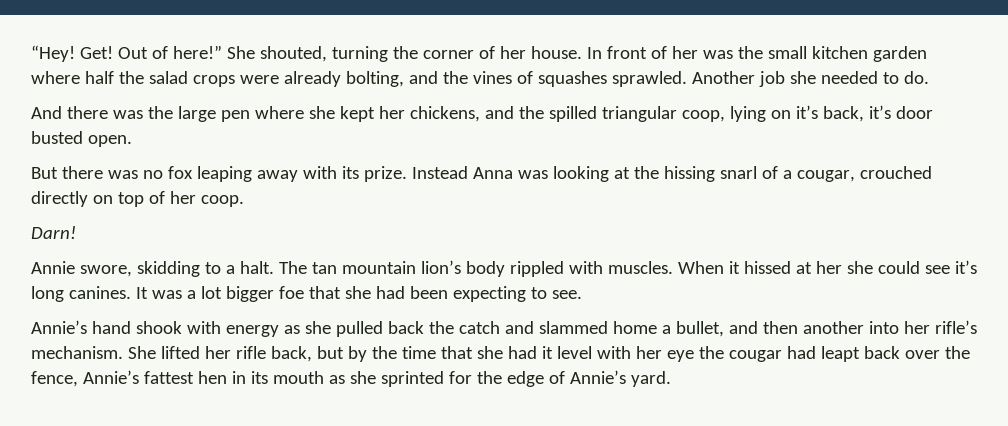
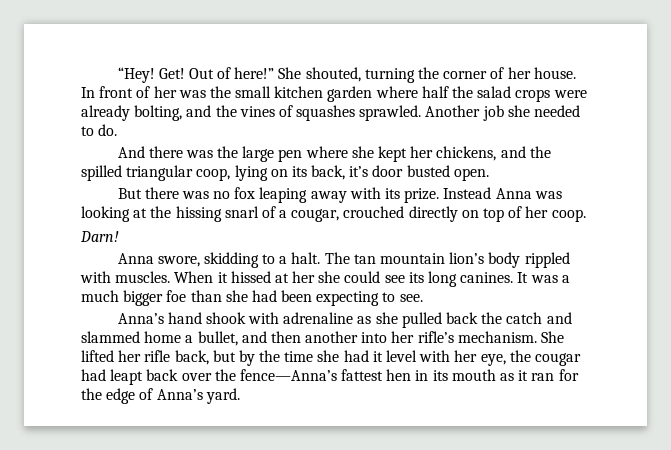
[795,105,818,119] it’s -> [291,166,307,177] its
[31,261,75,274] Annie -> [117,253,154,264] Anna
[954,260,977,274] it’s -> [408,272,424,283] its
[200,286,222,299] lot -> [81,290,119,302] much
[308,286,341,299] that -> [190,290,222,302] than
[31,320,87,334] Annie’s -> [117,313,164,324] Anna’s
[225,325,279,337] energy -> [283,312,354,324] adrenaline
[440,346,473,359] that -> (314, 356) none
[666,350,694,362] eye -> [480,354,506,366] eye,
[31,370,139,387] fence, Annie’s -> [239,369,337,381] fence—Anna’s
[349,371,444,387] she sprinted -> [518,370,555,381] it ran
[569,370,626,384] Annie’s -> [156,389,203,400] Anna’s

